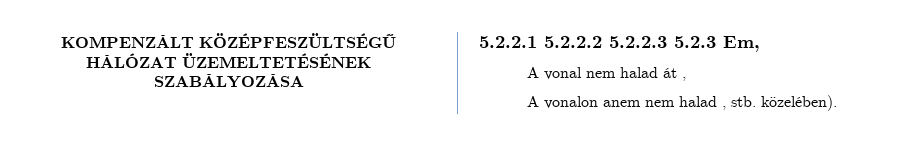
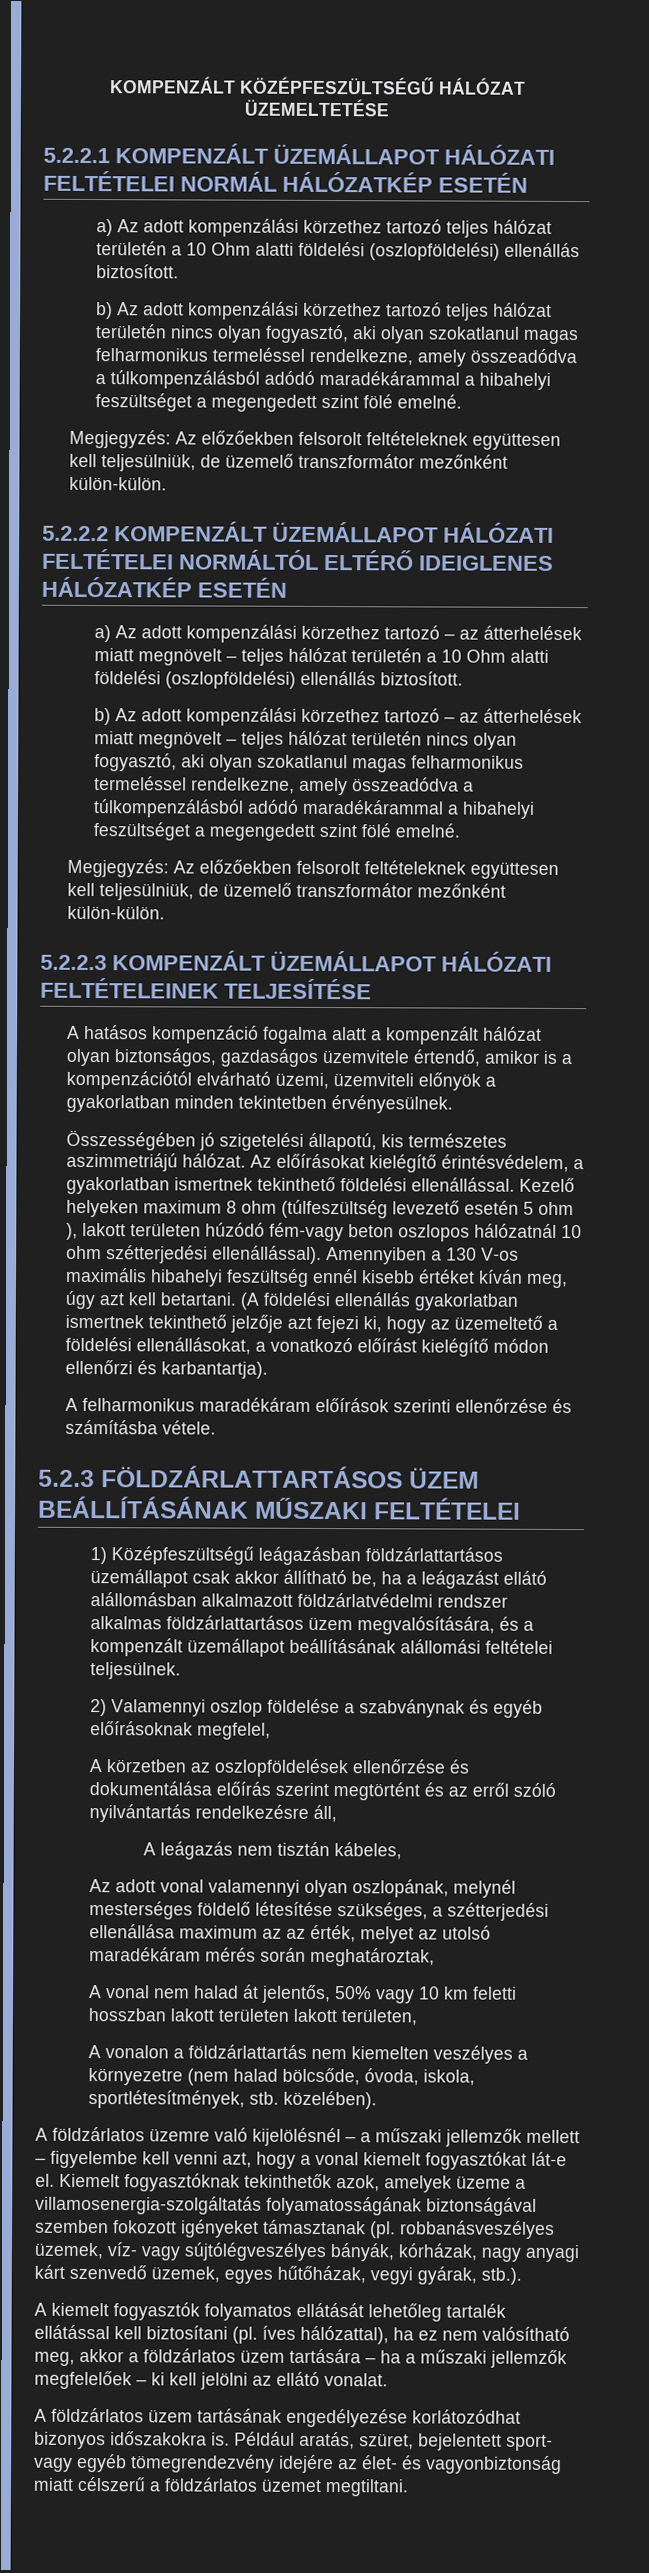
[182,53,371,68] [153,74,304,88] ÜZEMELTETÉSÉNEK SZABÁLYOZÁSA -> [244,98,389,117] ÜZEMELTETÉSE
[544,36,760,52] 5.2.2.2 5.2.2.3 5.2.3 Em, -> [115,143,555,165] [43,170,528,193] [96,218,553,238] [96,241,581,261] [96,264,180,279] [96,301,553,321] [95,324,580,345] [95,347,578,367] [95,370,552,390] [95,393,463,412] [68,429,561,450] [68,453,508,472] [68,476,167,491] [42,521,554,543] [42,548,554,571] [41,576,287,598] [94,624,583,643] [94,647,550,666] [94,670,464,689] [94,707,583,726] [94,730,518,750] [94,753,525,773] [94,776,475,796] [93,799,536,819] [93,822,461,841] [66,858,559,879] [66,882,506,901] [66,905,165,920] [40,950,552,972] [40,977,372,1000] [66,1024,542,1045] [65,1048,572,1067] [65,1070,496,1091] [65,1094,453,1114] [65,1129,507,1152] [65,1152,584,1173] [65,1176,575,1195] [65,1199,574,1219] [65,1222,582,1242] [65,1245,519,1265] [65,1267,568,1289] [64,1290,518,1311] [64,1314,558,1334] [64,1336,549,1357] [64,1359,268,1379] [64,1397,572,1414] [64,1419,216,1435] [38,1465,479,1489] [38,1495,521,1520] [90,1546,504,1566] [90,1569,548,1589] [90,1592,509,1608] [90,1615,535,1635] [90,1638,554,1657] [90,1662,182,1680] [90,1698,544,1718] [90,1721,272,1740] [89,1758,471,1778] [89,1781,557,1801] [89,1804,338,1823] [142,1841,402,1860] [89,1879,517,1898] [89,1901,550,1921] [89,1924,492,1944] [89,1947,436,1967] KOMPENZÁLT ÜZEMÁLLAPOT HÁLÓZATI FELTÉTELEI NORMÁL HÁLÓZATKÉP ESETÉN // a) Az adott kompenzálási körzethez tartozó teljes hálózat területén a 10 Ohm alatti földelési (oszlopföldelési) ellenállás biztosított. // b) Az adott kompenzálási körzethez tartozó teljes hálózat területén nincs olyan fogyasztó, aki olyan szokatlanul magas felharmonikus termeléssel rendelkezne, amely összeadódva a túlkompenzálásból adódó maradékárammal a hibahelyi feszültséget a megengedett szint fölé emelné. // Megjegyzés: Az előzőekben felsorolt feltételeknek együttesen kell teljesülniük, de üzemelő transzformátor mezőnként külön-külön. // 5.2.2.2 KOMPENZÁLT ÜZEMÁLLAPOT HÁLÓZATI FELTÉTELEI NORMÁLTÓL ELTÉRŐ IDEIGLENES HÁLÓZATKÉP ESETÉN // a) Az adott kompenzálási körzethez tartozó – az átterhelések miatt megnövelt – teljes hálózat területén a 10 Ohm alatti földelési (oszlopföldelési) ellenállás biztosított. // b) Az adott kompenzálási körzethez tartozó – az átterhelések miatt megnövelt – teljes hálózat területén nincs olyan fogyasztó, aki olyan szokatlanul magas felharmonikus termeléssel rendelkezne, amely összeadódva a túlkompenzálásból adódó maradékárammal a hibahelyi feszültséget a megengedett szint fölé emelné. // Megjegyzés: Az előzőekben felsorolt feltételeknek együttesen kell teljesülniük, de üzemelő transzformátor mezőnként külön-külön. // 5.2.2.3 KOMPENZÁLT ÜZEMÁLLAPOT HÁLÓZATI FELTÉTELEINEK TELJESÍTÉSE // A hatásos kompenzáció fogalma alatt a kompenzált hálózat olyan biztonságos, gazdaságos üzemvitele értendő, amikor is a kompenzációtól elvárható üzemi, üzemviteli előnyök a gyakorlatban minden tekintetben érvényesülnek. // Összességében jó szigetelési állapotú, kis természetes aszimmetriájú hálózat. Az előírásokat kielégítő érintésvédelem, a gyakorlatban ismertnek tekinthető földelési ellenállással. Kezelő helyeken maximum 8 ohm (túlfeszültség levezető esetén 5 ohm ), lakott területen húzódó fém-vagy beton oszlopos hálózatnál 10 ohm szétterjedési ellenállással). Amennyiben a 130 V-os maximális hibahelyi feszültség ennél kisebb értéket kíván meg, úgy azt kell betartani. (A földelési ellenállás gyakorlatban ismertnek tekinthető jelzője azt fejezi ki, hogy az üzemeltető a földelési ellenállásokat, a vonatkozó előírást kielégítő módon ellenőrzi és karbantartja). // A felharmonikus maradékáram előírások szerinti ellenőrzése és számításba vétele. // 5.2.3 FÖLDZÁRLATTARTÁSOS ÜZEM BEÁLLÍTÁSÁNAK MŰSZAKI FELTÉTELEI // 1) Középfeszültségű leágazásban földzárlattartásos üzemállapot csak akkor állítható be, ha a leágazást ellátó alállomásban alkalmazott földzárlatvédelmi rendszer alkalmas földzárlattartásos üzem megvalósítására, és a kompenzált üzemállapot beállításának alállomási feltételei teljesülnek. // 2) Valamennyi oszlop földelése a szabványnak és egyéb előírásoknak megfelel, // A körzetben az oszlopföldelések ellenőrzése és dokumentálása előírás szerint megtörtént és az erről szóló nyilvántartás rendelkezésre áll, // A leágazás nem tisztán kábeles, // Az adott vonal valamennyi olyan oszlopának, melynél mesterséges földelő létesítése szükséges, a szétterjedési ellenállása maximum az az érték, melyet az utolsó maradékáram mérés során meghatároztak,
[682,77,687,81] [527,95,838,111] , // A vonalon anem nem halad , stb. közelében). -> [261,1984,518,2004] [88,2008,418,2026] [88,2044,529,2064] [88,2067,476,2086] [88,2090,378,2110] [35,2126,580,2147] [35,2150,567,2170] [35,2173,526,2193] [35,2195,537,2216] [35,2219,555,2239] [34,2242,579,2263] [34,2264,522,2285] [34,2302,506,2322] [34,2324,570,2345] [34,2348,567,2369] [34,2370,388,2390] [34,2407,521,2428] [34,2431,553,2451] [34,2453,562,2475] [33,2476,409,2497] jelentős, 50% vagy 10 km feletti hosszban lakott területen lakott területen, // A vonalon a földzárlattartás nem kiemelten veszélyes a környezetre (nem halad bölcsőde, óvoda, iskola, sportlétesítmények, stb. közelében). // A földzárlatos üzemre való kijelölésnél – a műszaki jellemzők mellett – figyelembe kell venni azt, hogy a vonal kiemelt fogyasztókat lát-e el. Kiemelt fogyasztóknak tekinthetők azok, amelyek üzeme a villamosenergia-szolgáltatás folyamatosságának biztonságával szemben fokozott igényeket támasztanak (pl. robbanásveszélyes üzemek, víz- vagy sújtólégveszélyes bányák, kórházak, nagy anyagi kárt szenvedő üzemek, egyes hűtőházak, vegyi gyárak, stb.). // A kiemelt fogyasztók folyamatos ellátását lehetőleg tartalék ellátással kell biztosítani (pl. íves hálózattal), ha ez nem valósítható meg, akkor a földzárlatos üzem tartására – ha a műszaki jellemzők megfelelőek – ki kell jelölni az ellátó vonalat. // A földzárlatos üzem tartásának engedélyezése korlátozódhat bizonyos időszakokra is. Például aratás, szüret, bejelentett sport- vagy egyéb tömegrendezvény idejére az élet- és vagyonbiztonság miatt célszerű a földzárlatos üzemet megtiltani.

